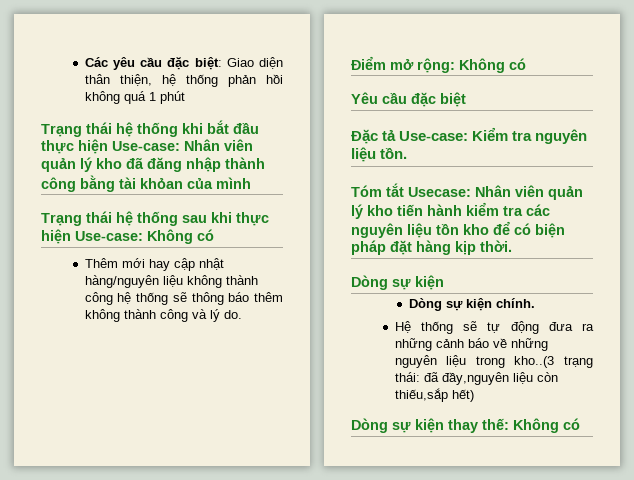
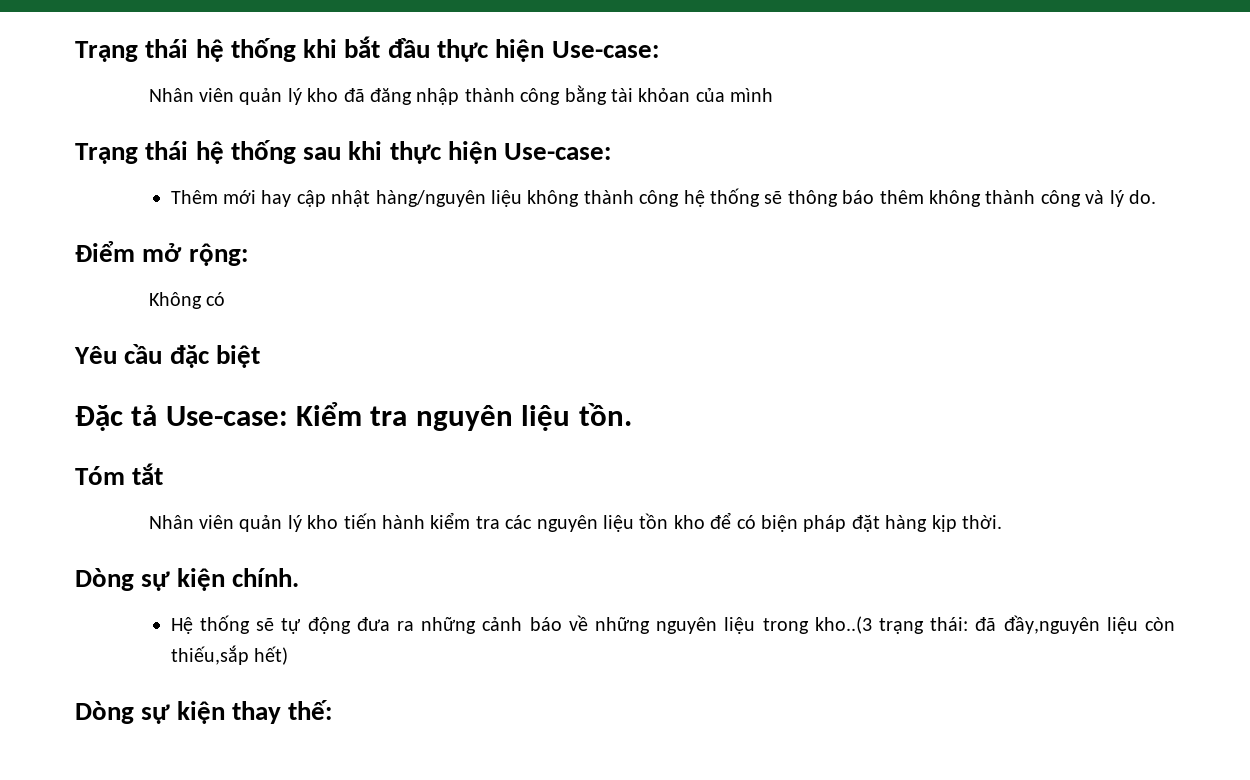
[84,57,283,70] [84,74,283,87] [84,91,185,104] Các yêu cầu đặc biệt: Giao diện thân thiện, hệ thống phản hồi không quá 1 phút // -> (75, 51) none
(180, 146) none -> (659, 49) //
[147,229,214,244] Không có -> (612, 151) none
(455, 65) none -> (248, 254) //
[408,187,471,197] Usecase: -> (164, 474) //
[409,298,493,311] // Dòng sự kiện -> (225, 579) none
[513,418,580,433] Không có -> (333, 710) none

